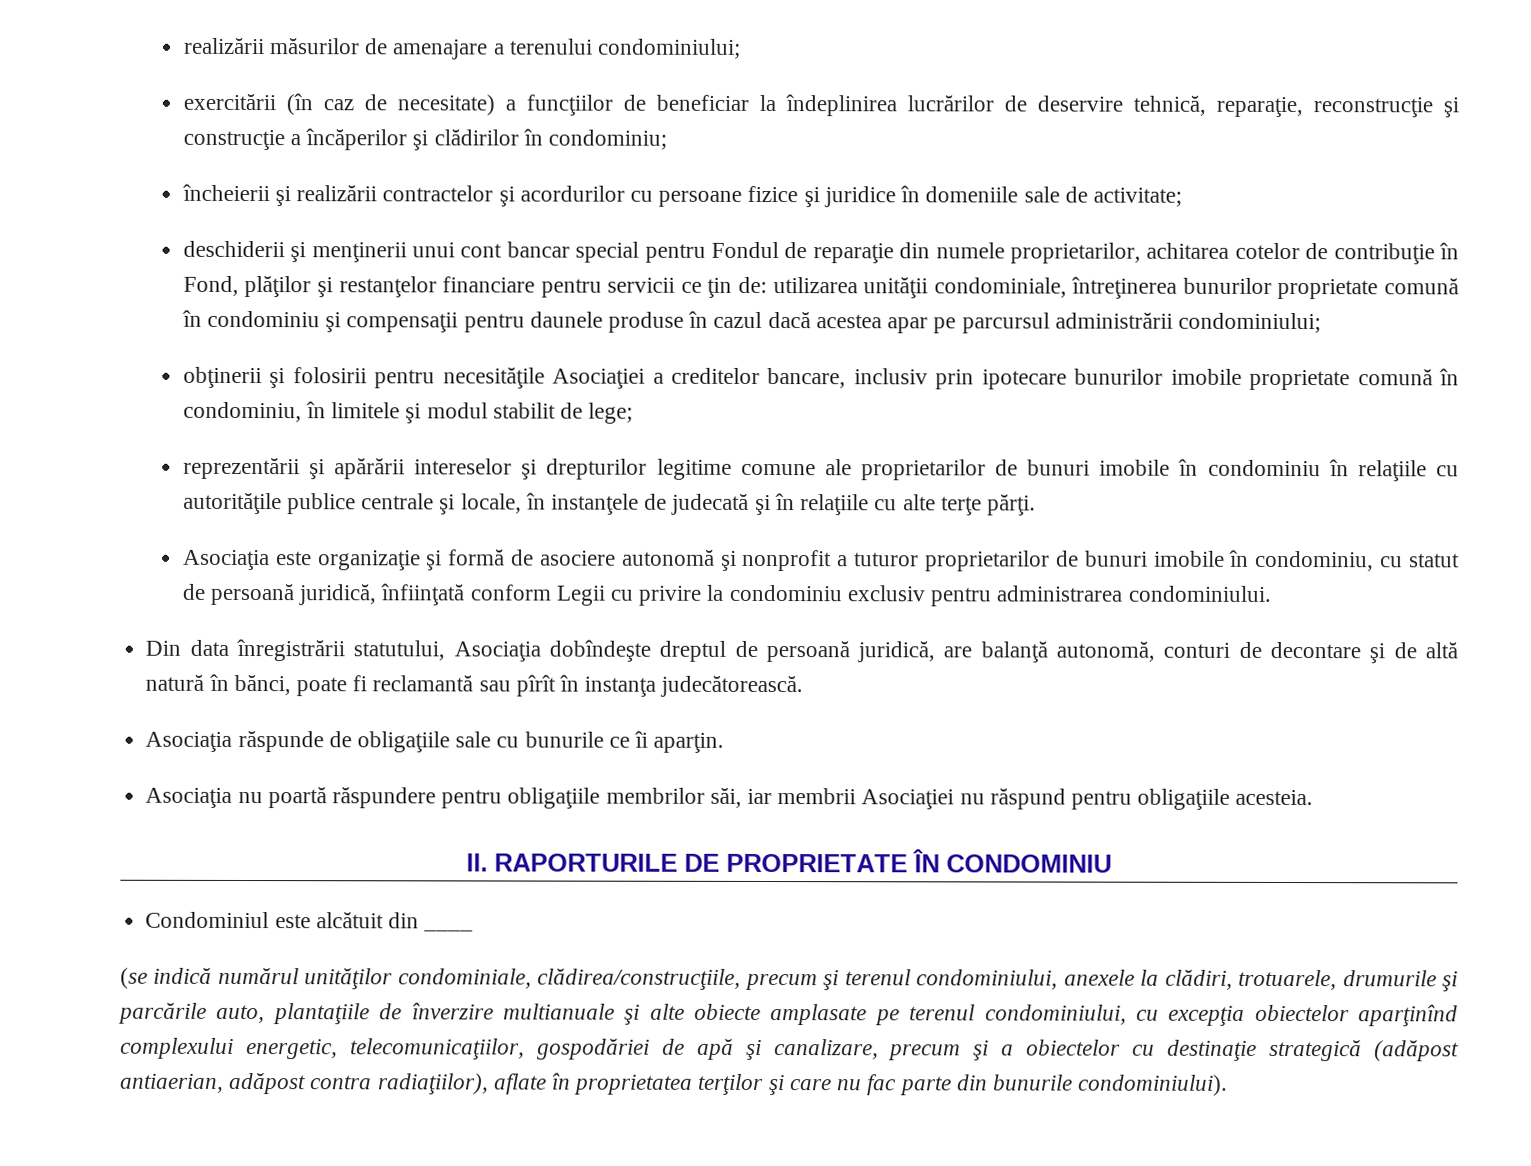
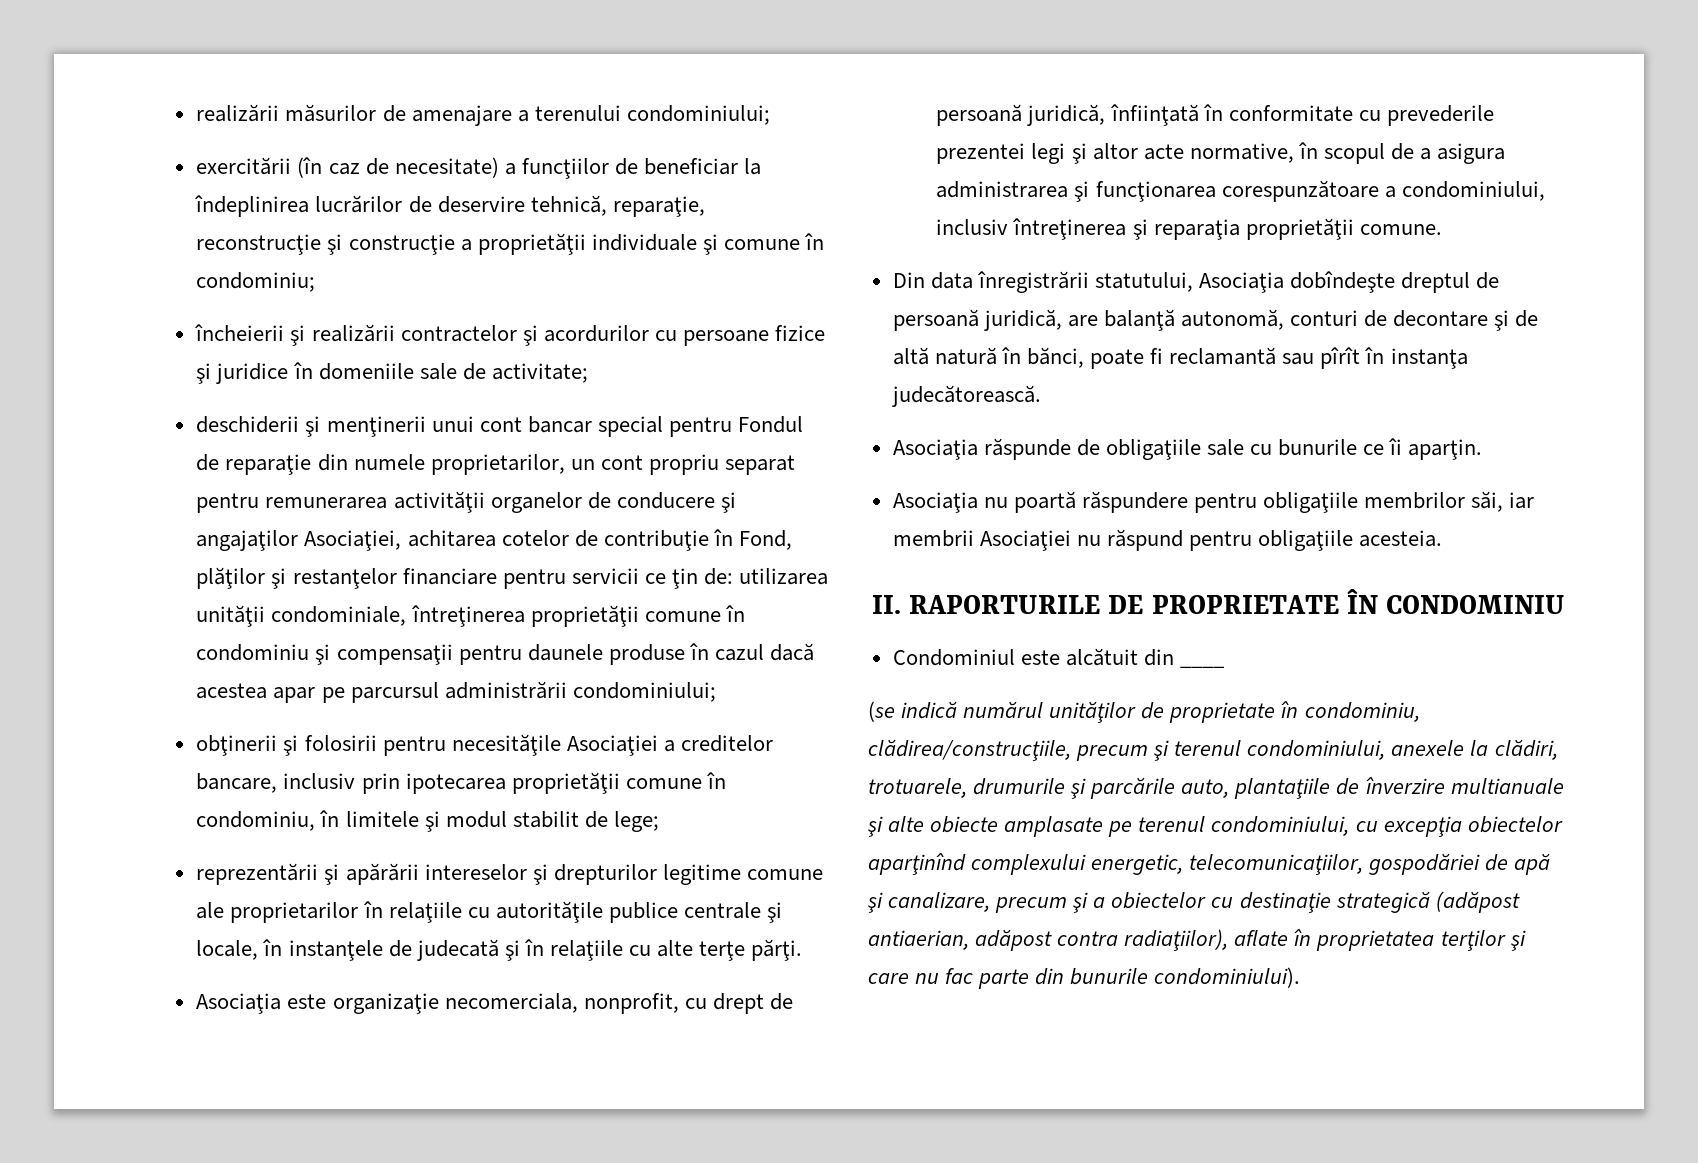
[305,128,519,151] încăperilor şi clădirilor -> [477,233,800,255] proprietăţii individuale şi comune
(1142, 253) none -> [570,454,795,475] [196,491,736,513] [196,530,402,551] un cont propriu separat pentru remunerarea activităţii organelor de conducere şi angajaţilor Asociaţiei,
[1182,277,1459,300] bunurilor proprietate comună -> [530,605,721,627] proprietăţii comune
[981,368,1433,391] ipotecare bunurilor imobile proprietate comună -> [405,772,702,794] ipotecarea proprietăţii comune
[995,458,1321,477] de bunuri imobile în condominiu -> (359, 912) none
[426,549,1460,572] [181,583,1271,607] şi formă de asociere autonomă şi nonprofit a tuturor proprietarilor de bunuri imobile în condominiu, cu statut de persoană juridică, înfiinţată conform Legii cu privire la condominiu exclusiv pentru administrarea condominiului. -> [444,993,793,1014] [936,104,1494,126] [936,142,1506,164] [936,180,1545,202] [936,218,1442,240] necomerciala, nonprofit, cu drept de persoană juridică, înfiinţată în conformitate cu prevederile prezentei legi şi altor acte normative, în scopul de a asigura administrarea şi funcţionarea corespunzătoare a condominiului, inclusiv întreţinerea şi reparaţia proprietăţii comune.
[397,968,532,989] condominiale, -> [1141,701,1420,723] de proprietate în condominiu,

